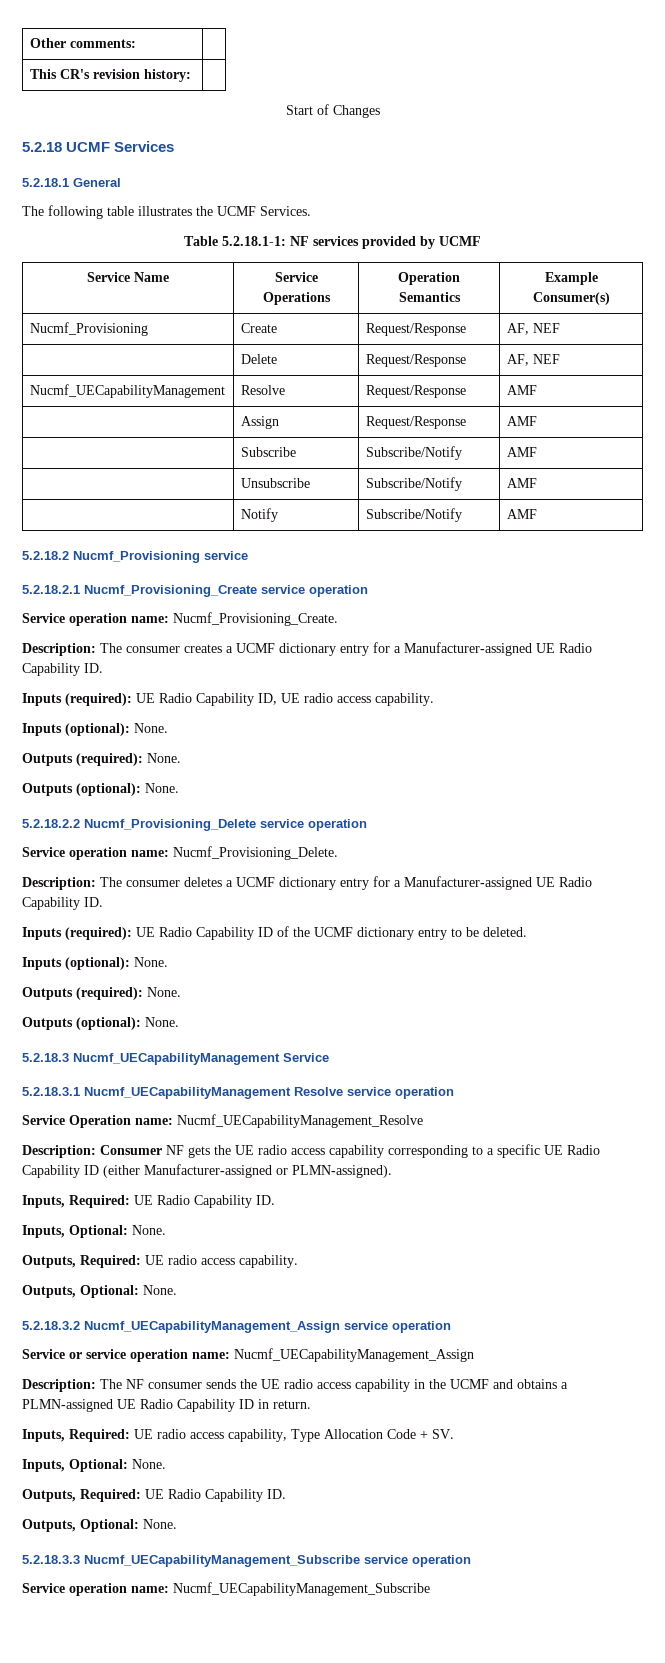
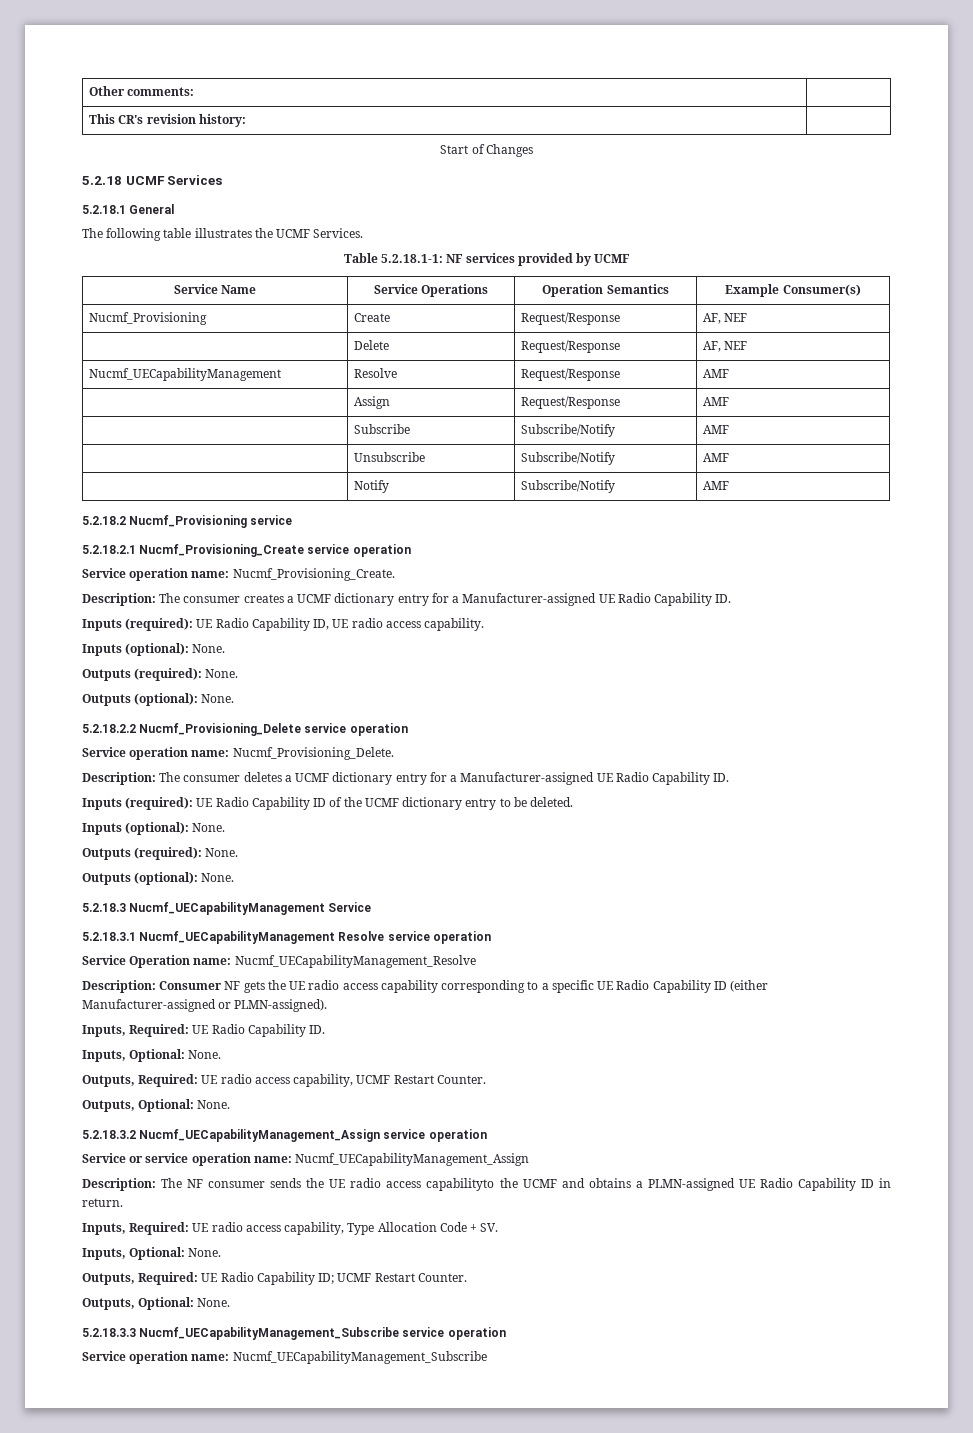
[239,1255,298,1268] capability. -> [293,1074,486,1087] capability, UCMF Restart Counter.
[355,1379,425,1392] capability in -> [426,1178,495,1191] capabilityto
[267,1489,286,1499] ID. -> [318,1273,467,1284] ID; UCMF Restart Counter.

